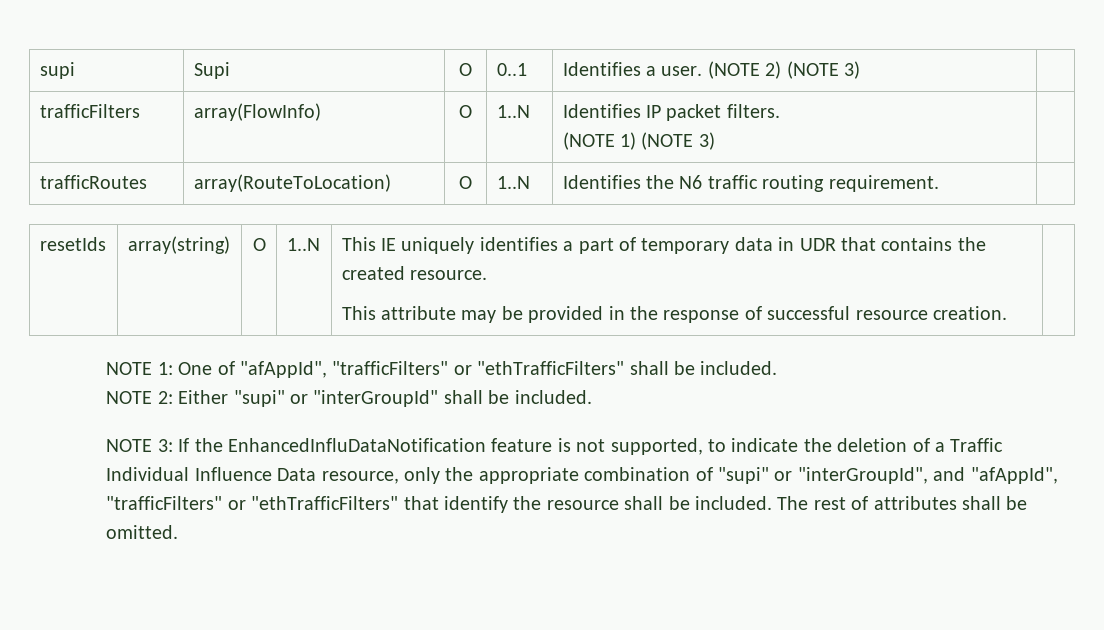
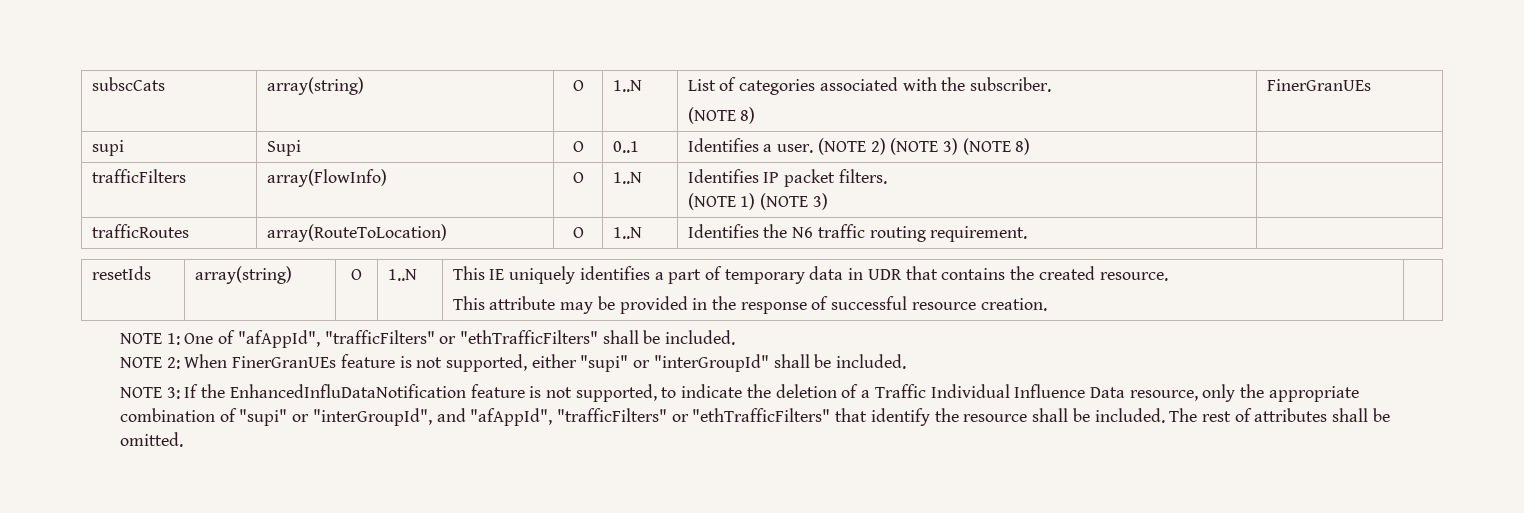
(39, 70) none -> [91,77,165,91] [266,77,364,95] [572,80,584,91] [612,80,642,92] [687,77,1052,95] [687,107,756,124] [1266,79,1371,91] subscCats | array(string) | O | 1..N | List of categories associated with the subscriber. // (NOTE 8) | FinerGranUEs //
(860, 70) none -> [962,138,1031,155] (NOTE 8)
[178,390,229,404] Either -> [184,354,577,372] When FinerGranUEs feature is not supported, either

